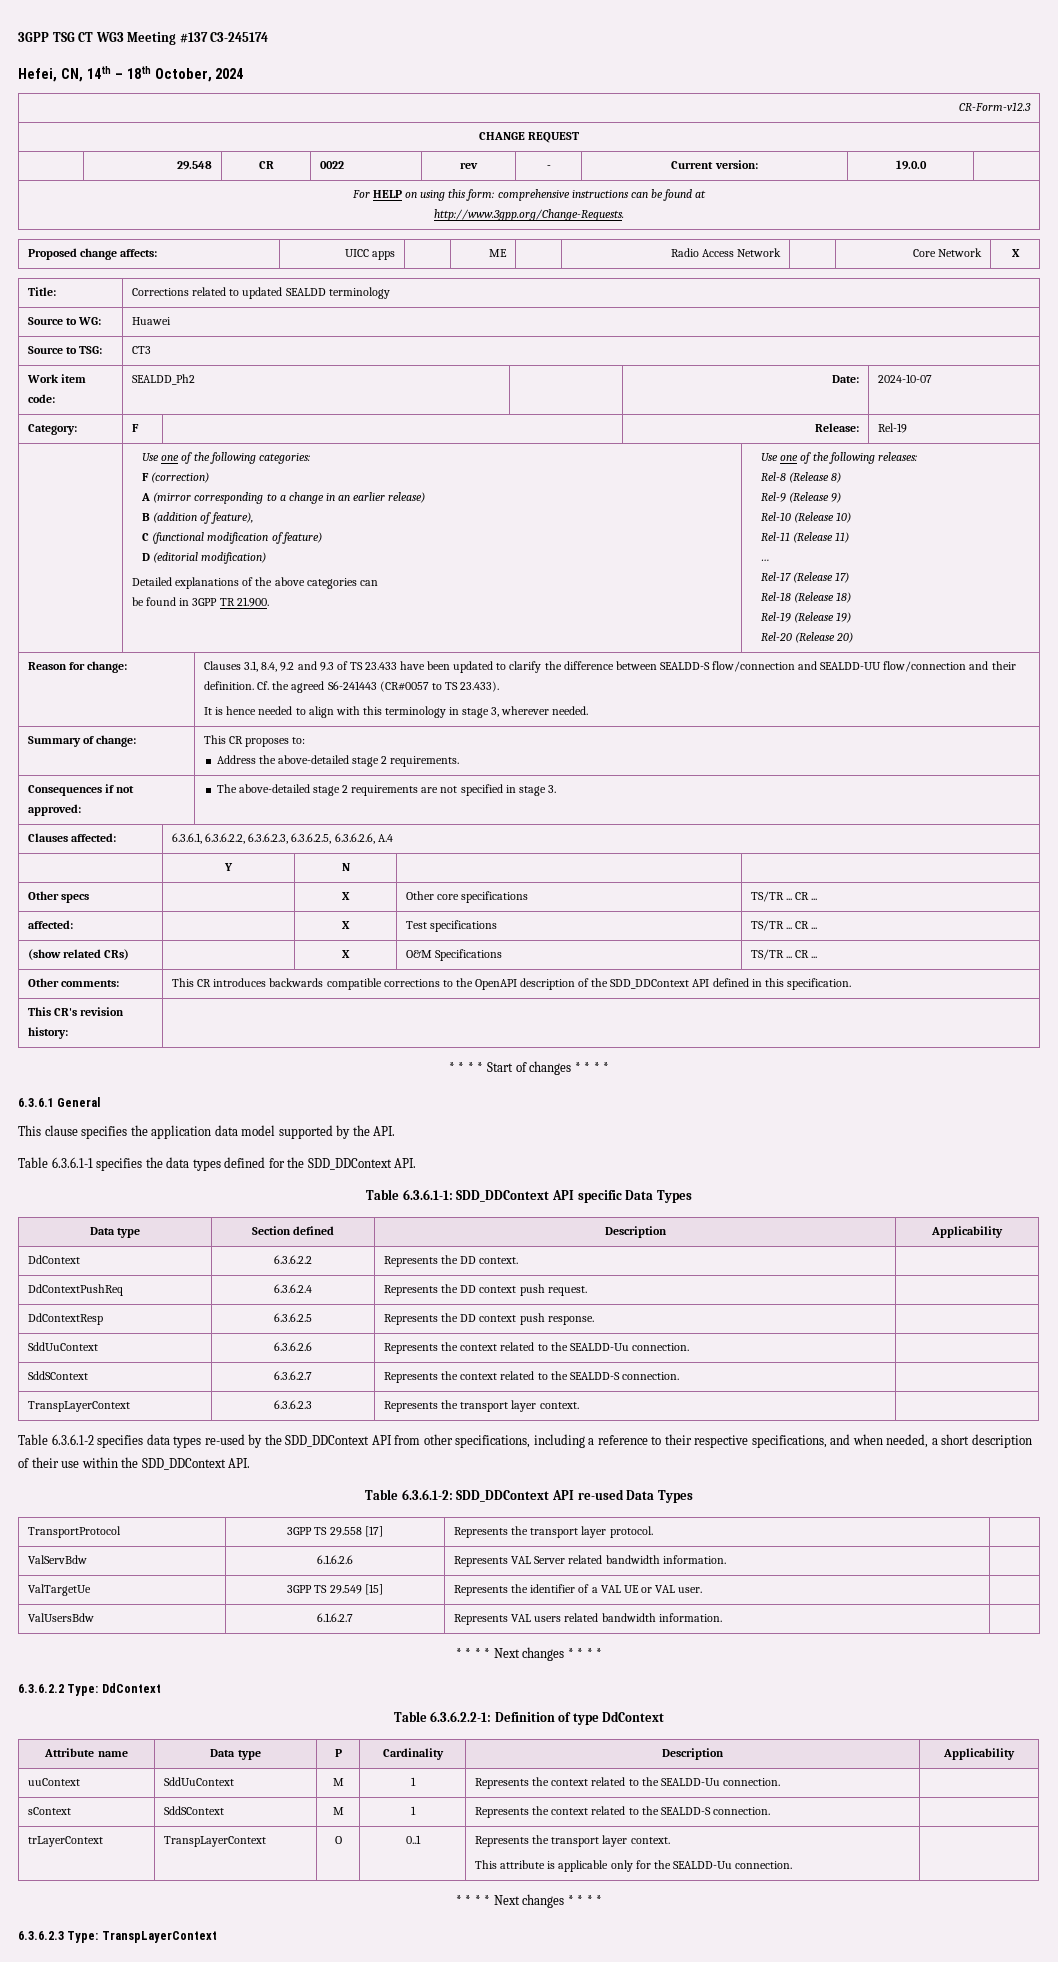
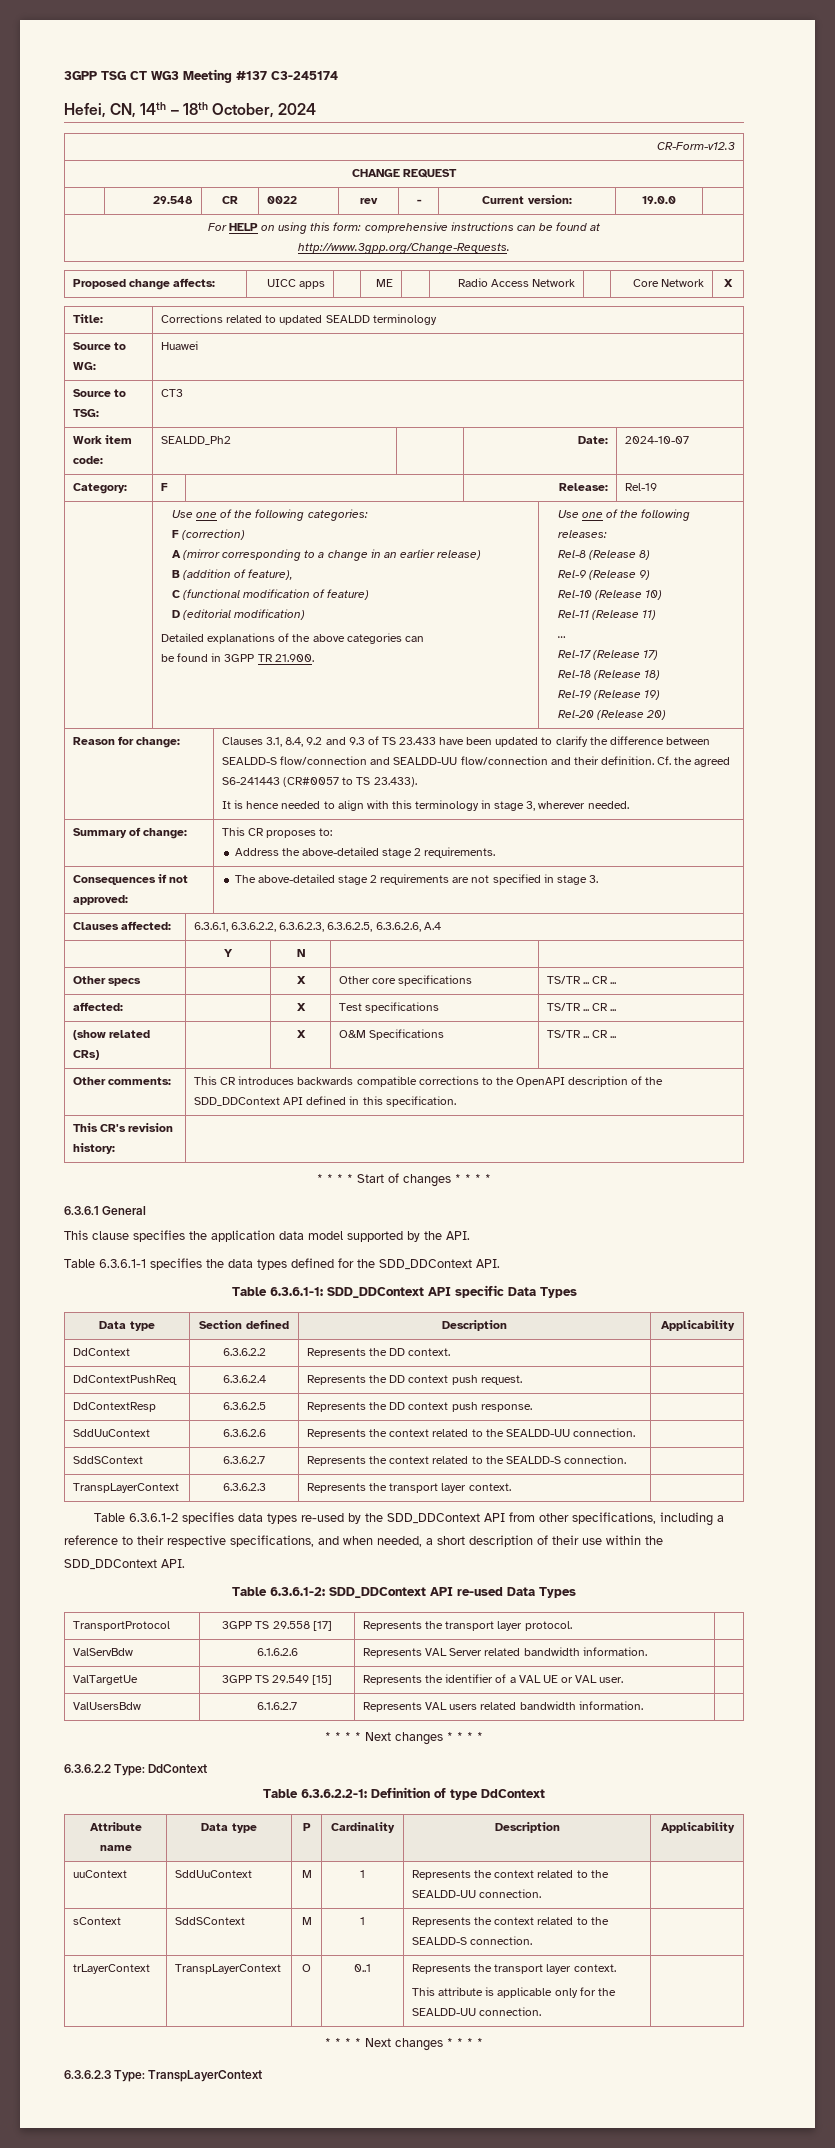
[569,1343,629,1351] SEALDD-Uu -> [505,1429,570,1437] SEALDD-UU
[660,1778,720,1786] SEALDD-Uu -> [412,1890,477,1898] SEALDD-UU
[672,1861,732,1869] SEALDD-Uu -> [412,2008,477,2016] SEALDD-UU

